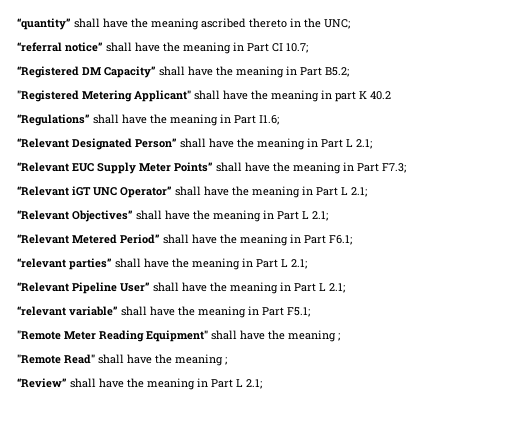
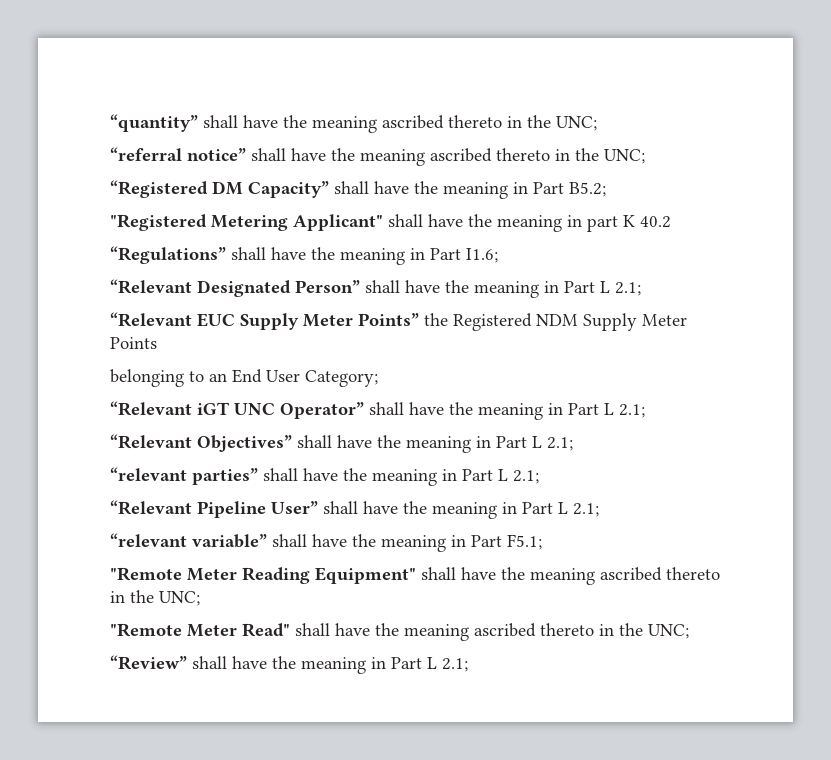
[233,42,308,53] in Part CI 10.7; -> [430,148,645,164] ascribed thereto in the UNC;
[216,162,406,174] shall have the meaning in Part F7.3; -> [424,313,687,331] [110,337,157,349] [110,369,378,387] the Registered NDM Supply Meter Points // belonging to an End User Category;
[17,234,352,246] // “Relevant Metered Period” shall have the meaning in Part F6.1; -> (573, 444) none
[338,333,340,341] [17,354,61,364] ; // "Remote -> [600,567,720,581] [110,590,200,606] [110,623,237,637] ascribed thereto in the UNC; // "Remote Meter
[225,357,227,365] ; -> [474,623,689,639] ascribed thereto in the UNC;

